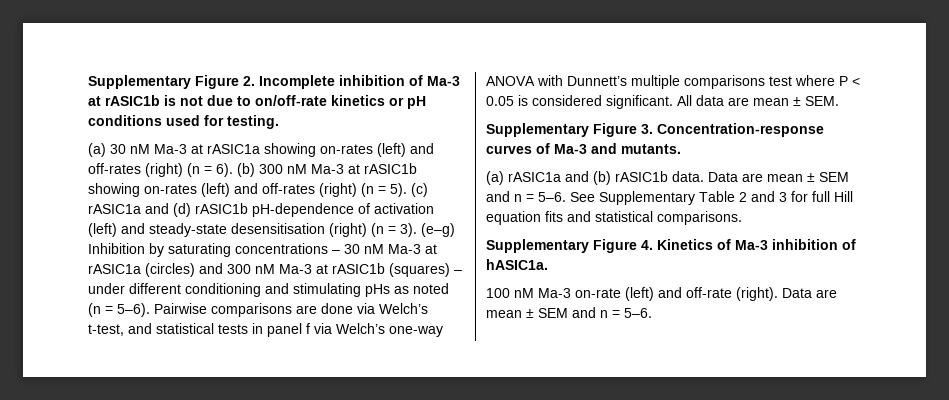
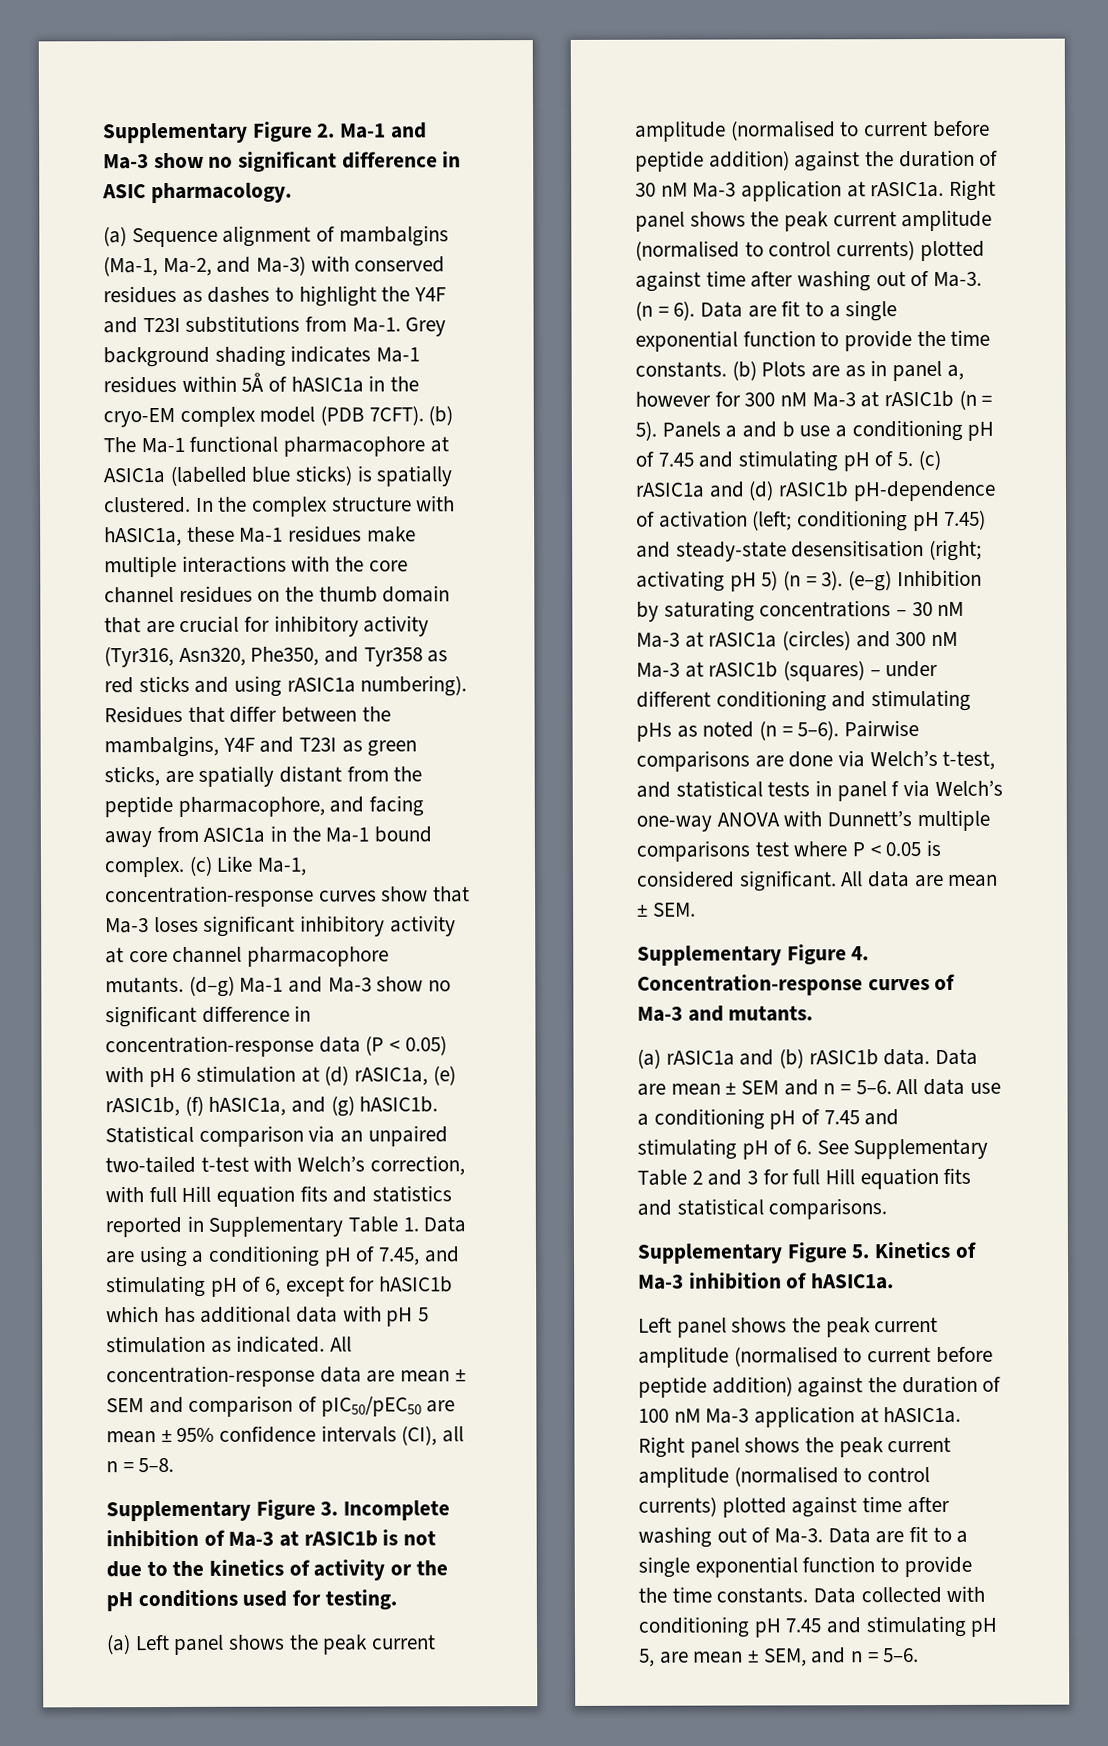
(255, 81) none -> [340,122,427,139] [103,151,462,172] [102,182,292,204] [103,225,449,248] [103,255,446,277] [103,285,447,307] [103,315,447,337] [103,345,421,368] [103,372,420,394] [103,405,454,428] [103,435,449,457] [103,465,453,487] [104,495,456,517] [104,525,416,547] [104,555,408,578] [104,585,451,604] [104,615,430,637] [104,645,449,668] [104,675,468,697] [104,705,391,724] [104,735,418,758] [104,765,423,787] [104,795,425,818] [104,825,433,848] [104,855,308,878] [105,885,471,908] [105,915,456,937] [105,946,390,967] [105,975,452,997] [105,1005,312,1028] [105,1035,447,1058] [105,1065,456,1088] [105,1095,439,1117] [105,1125,448,1147] [105,1155,465,1176] [105,1185,453,1207] [105,1215,467,1238] [105,1245,460,1268] [106,1275,454,1298] [106,1305,430,1327] [106,1335,353,1354] [106,1365,466,1388] [106,1395,456,1417] [106,1425,465,1446] [106,1457,175,1473] [106,1499,339,1522] Ma-1 and Ma-3 show no significant difference in ASIC pharmacology. // (a) Sequence alignment of mambalgins (Ma-1, Ma-2, and Ma-3) with conserved residues as dashes to highlight the Y4F and T23I substitutions from Ma-1. Grey background shading indicates Ma-1 residues within 5Å of hASIC1a in the cryo-EM complex model (PDB 7CFT). (b) The Ma-1 functional pharmacophore at ASIC1a (labelled blue sticks) is spatially clustered. In the complex structure with hASIC1a, these Ma-1 residues make multiple interactions with the core channel residues on the thumb domain that are crucial for inhibitory activity (Tyr316, Asn320, Phe350, and Tyr358 as red sticks and using rASIC1a numbering). Residues that differ between the mambalgins, Y4F and T23I as green sticks, are spatially distant from the peptide pharmacophore, and facing away from ASIC1a in the Ma-1 bound complex. (c) Like Ma-1, concentration-response curves show that Ma-3 loses significant inhibitory activity at core channel pharmacophore mutants. (d–g) Ma-1 and Ma-3 show no significant difference in concentration-response data (P < 0.05) with pH 6 stimulation at (d) rASIC1a, (e) rASIC1b, (f) hASIC1a, and (g) hASIC1b. Statistical comparison via an unpaired two-tailed t-test with Welch’s correction, with full Hill equation fits and statistics reported in Supplementary Table 1. Data are using a conditioning pH of 7.45, and stimulating pH of 6, except for hASIC1b which has additional data with pH 5 stimulation as indicated. All concentration-response data are mean ± SEM and comparison of pIC50/pEC50 are mean ± 95% confidence intervals (CI), all n = 5–8. // Supplementary Figure 3.
[255,95,404,106] on/off-rate kinetics or -> [172,1559,448,1581] the kinetics of activity or the
[110,143,434,157] [88,163,417,177] [88,183,407,197] 30 nM Ma-3 at rASIC1a showing on-rates (left) and off-rates (right) (n = 6). (b) 300 nM Ma-3 at rASIC1b showing on-rates (left) and off-rates (right) (n = 5). -> [134,1634,437,1655] [635,120,990,142] [635,149,999,172] [635,179,997,202] [635,209,993,232] [635,240,985,262] [635,270,983,292] [635,300,898,322] [635,329,991,352] [635,360,964,382] [635,389,993,410] [635,419,995,442] [635,450,914,472] Left panel shows the peak current amplitude (normalised to current before peptide addition) against the duration of 30 nM Ma-3 application at rASIC1a. Right panel shows the peak current amplitude (normalised to control currents) plotted against time after washing out of Ma-3. (n = 6). Data are fit to a single exponential function to provide the time constants. (b) Plots are as in panel a, however for 300 nM Ma-3 at rASIC1b (n = 5). Panels a and b use a conditioning pH of 7.45 and stimulating pH of 5.
[88,223,367,237] (left) and steady-state desensitisation (right) -> [752,509,987,532] [636,539,983,562] [636,570,779,592] (left; conditioning pH 7.45) and steady-state desensitisation (right; activating pH 5)
[641,124,653,134] 3. -> [851,946,870,961] 4.
(566, 197) none -> [896,1078,1001,1096] [637,1108,900,1130] [637,1138,813,1160] All data use a conditioning pH of 7.45 and stimulating pH of 6.
[641,240,653,250] 4. -> [851,1244,871,1259] 5.
[486,287,837,301] [486,308,568,318] 100 nM Ma-3 on-rate (left) and off-rate (right). Data are mean ± SEM -> [638,1316,939,1338] [638,1346,993,1368] [638,1375,1002,1398] [638,1406,962,1428] [638,1436,952,1458] [638,1466,931,1488] [638,1496,950,1518] [638,1526,969,1548] [638,1555,972,1578] [638,1585,986,1604] [638,1615,999,1638] [639,1648,807,1667] Left panel shows the peak current amplitude (normalised to current before peptide addition) against the duration of 100 nM Ma-3 application at hASIC1a. Right panel shows the peak current amplitude (normalised to control currents) plotted against time after washing out of Ma-3. Data are fit to a single exponential function to provide the time constants. Data collected with conditioning pH 7.45 and stimulating pH 5, are mean ± SEM,

